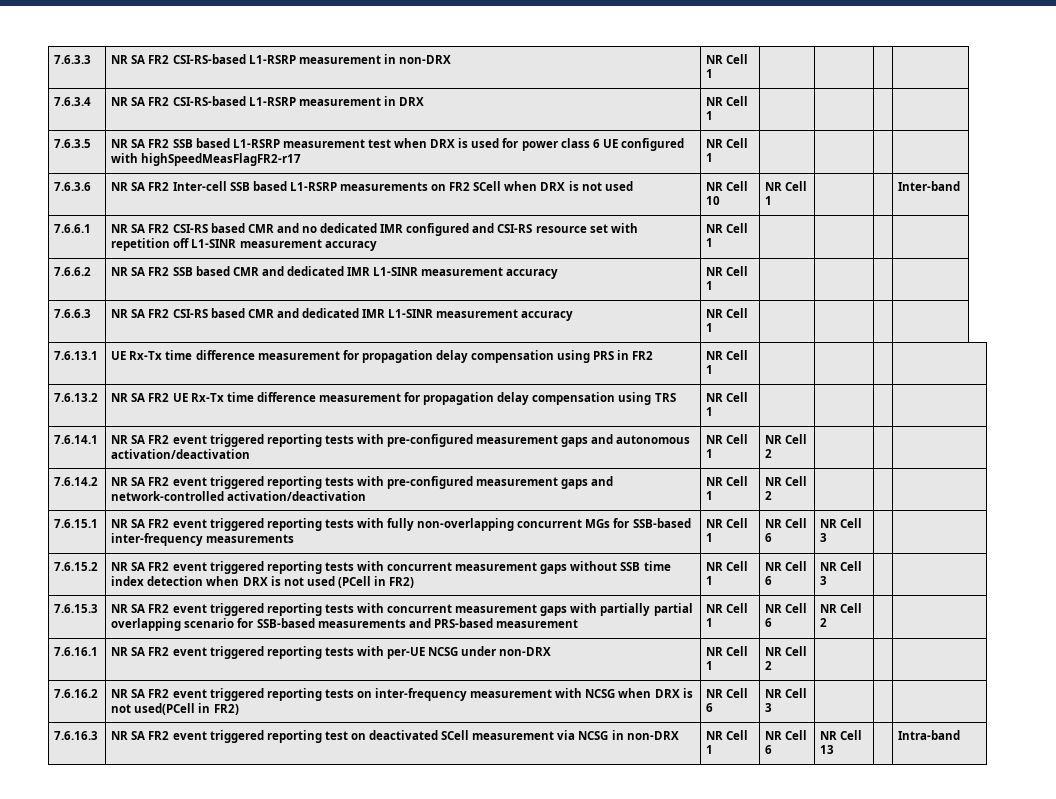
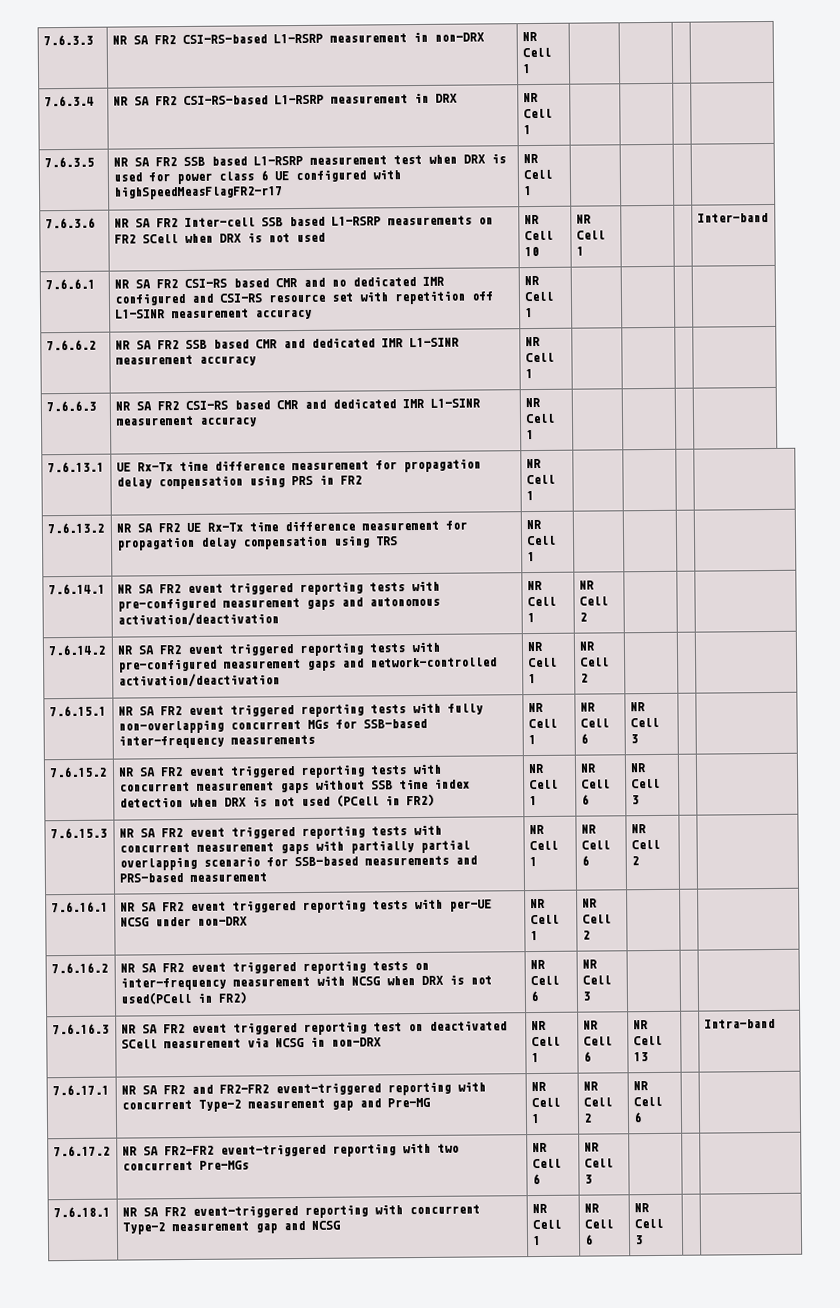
(961, 735) none -> [52,1084,110,1096] [121,1081,487,1096] [121,1097,431,1112] [531,1081,547,1092] [531,1097,561,1108] [531,1113,541,1124] [583,1081,599,1091] [583,1097,613,1107] [583,1113,593,1123] [633,1081,649,1091] [633,1096,663,1107] [633,1112,643,1123] [53,1145,111,1157] [122,1142,460,1157] [122,1160,250,1171] [532,1142,548,1153] [532,1158,562,1169] [532,1173,541,1185] [584,1142,600,1152] [584,1158,614,1168] [584,1174,593,1184] [53,1206,111,1218] [122,1204,481,1219] [122,1220,341,1235] [532,1203,548,1214] [532,1219,562,1230] [532,1235,542,1246] [584,1203,600,1213] [584,1219,614,1229] [584,1234,594,1245] [634,1203,650,1213] [634,1218,664,1229] [634,1235,644,1245] // 7.6.17.1 | NR SA FR2 and FR2-FR2 event-triggered reporting with concurrent Type-2 measurement gap and Pre-MG | NR Cell 1 | NR Cell 2 | NR Cell 6 | | // 7.6.17.2 | NR SA FR2-FR2 event-triggered reporting with two concurrent Pre-MGs | NR Cell 6 | NR Cell 3 | | | // 7.6.18.1 | NR SA FR2 event-triggered reporting with concurrent Type-2 measurement gap and NCSG | NR Cell 1 | NR Cell 6 | NR Cell 3 | |

